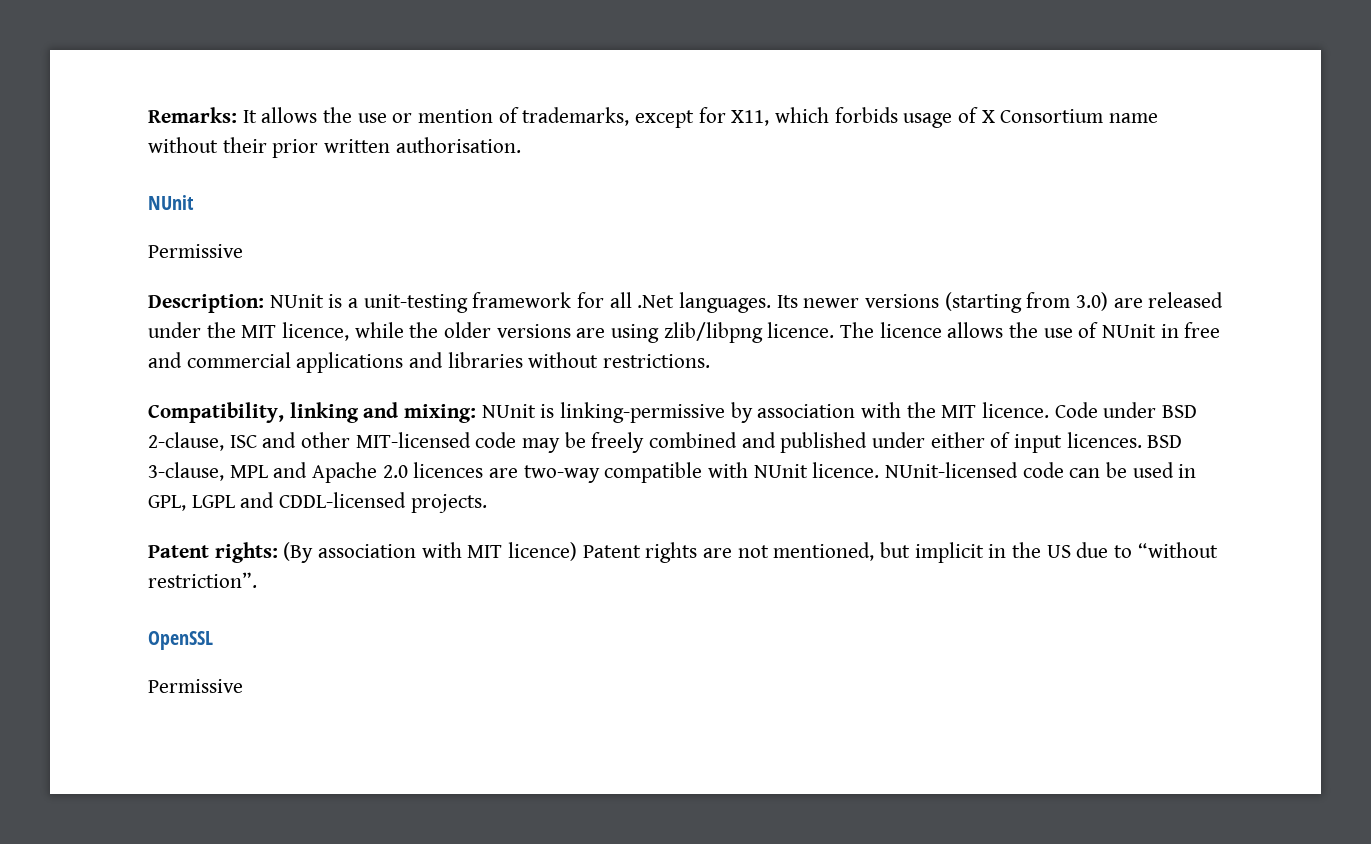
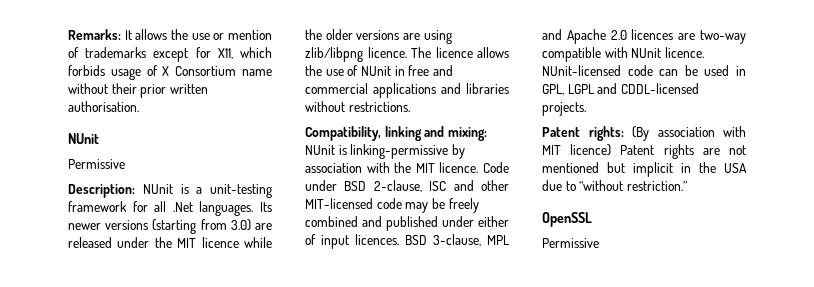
[522,107,630,126] trademarks, -> [85,47,147,58] trademarks
[282,322,350,341] licence, -> [201,237,239,248] licence
[773,542,875,561] mentioned, -> [542,162,599,173] mentioned
[1046,545,1071,558] US -> [724,163,747,173] USA
[148,572,257,588] restriction”. -> [626,181,688,191] restriction.”

